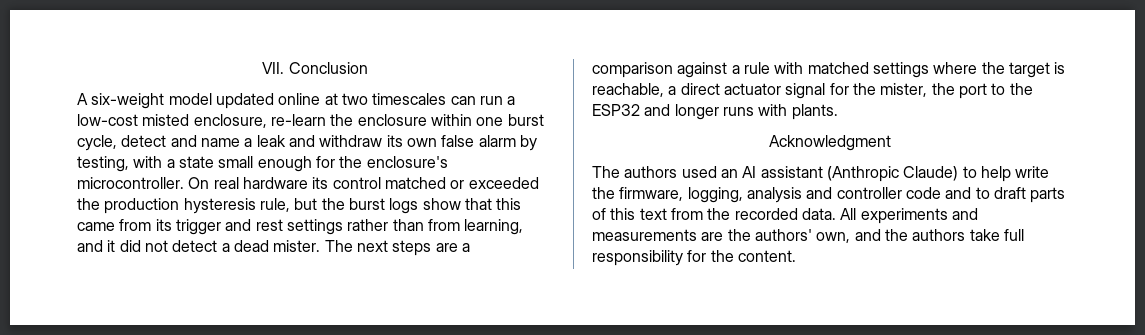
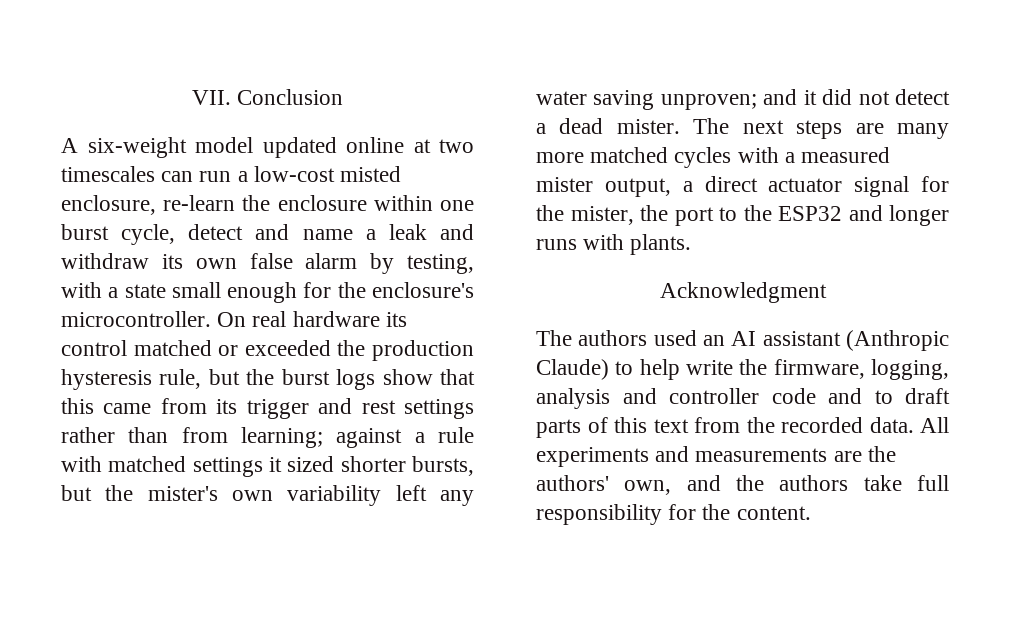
[464,219,524,235] learning, -> [241,427,474,448] [61,456,474,477] [61,485,474,506] [536,90,757,110] learning; against a rule with matched settings it sized shorter bursts, but the mister's own variability left any water saving unproven;
[461,243,470,252] [592,62,1066,78] [592,83,664,97] a comparison against a rule with matched settings where the target is reachable, -> [897,123,949,139] [536,147,891,168] [536,177,671,197] many more matched cycles with a measured mister output,

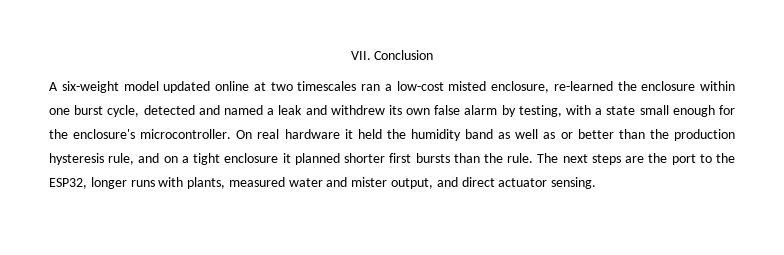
[161,171,232,182] can run -> [361,84,380,91] ran
[163,195,236,211] re-learn -> [553,81,613,91] re-learned
[188,224,353,240] detect and name -> [143,105,263,115] detected and named
[61,253,149,269] withdraw -> [330,105,385,115] withdrew
[385,312,407,327] [61,340,474,361] [61,369,475,390] [61,398,474,419] [61,427,474,448] [61,456,474,477] [61,485,474,506] [536,89,950,110] [536,118,949,139] [536,147,891,168] [536,176,949,197] [536,205,634,225] its control matched or exceeded the production hysteresis rule, but the burst logs show that this came from its trigger and rest settings rather than from learning; against a rule with matched settings it sized shorter bursts, but the mister's own variability left any water saving unproven; and it did not detect a dead mister. The next steps are many more matched cycles with a measured mister output, a direct actuator signal for the mister, -> [344,129,735,141] [49,153,645,165] it held the humidity band as well as or better than the production hysteresis rule, and on a tight enclosure it planned shorter first bursts than the rule. The next steps are
[778,205,883,221] ESP32 and -> [49,178,87,189] ESP32,
[630,234,692,255] [659,282,827,303] [536,330,949,351] [536,359,949,380] [536,388,950,409] [536,417,949,438] [536,446,896,467] [536,475,949,495] [536,504,811,525] plants. // Acknowledgment // The authors used an AI assistant (Anthropic Claude) to help write the firmware, logging, analysis and controller code and to draft parts of this text from the recorded data. All experiments and measurements are the authors' own, and the authors take full responsibility for the content. -> [187,177,597,189] plants, measured water and mister output, and direct actuator sensing.

